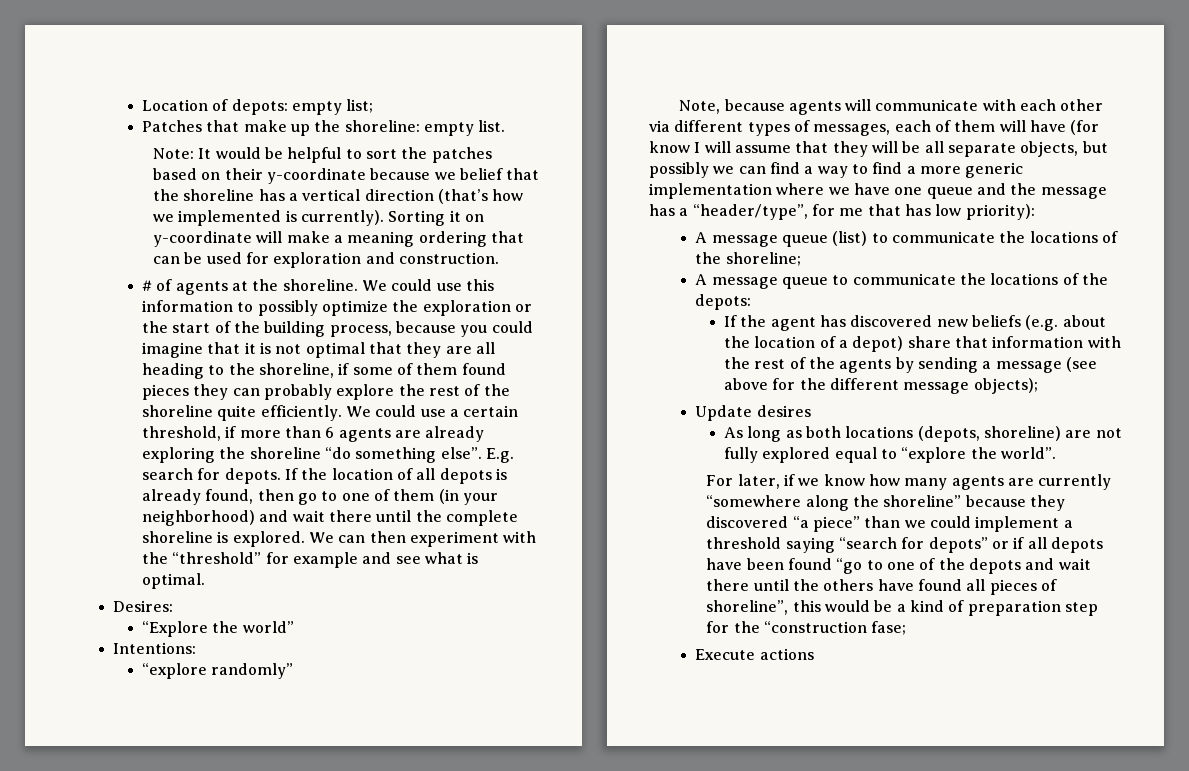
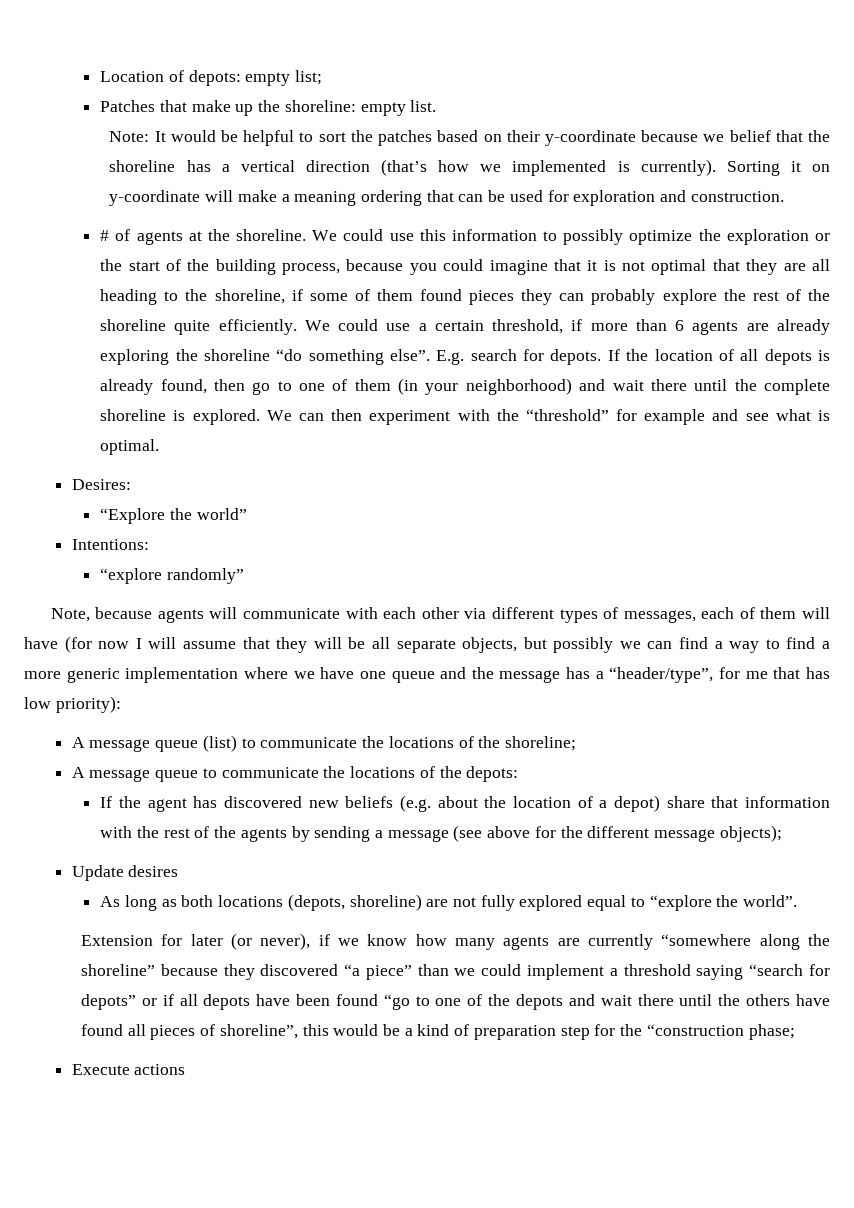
[649,141,690,153] know -> [98,641,130,649] now
[706,474,780,489] For later, -> [80,933,311,950] Extension for later (or never),
[871,621,907,635] fase; -> [748,1024,795,1040] phase;

